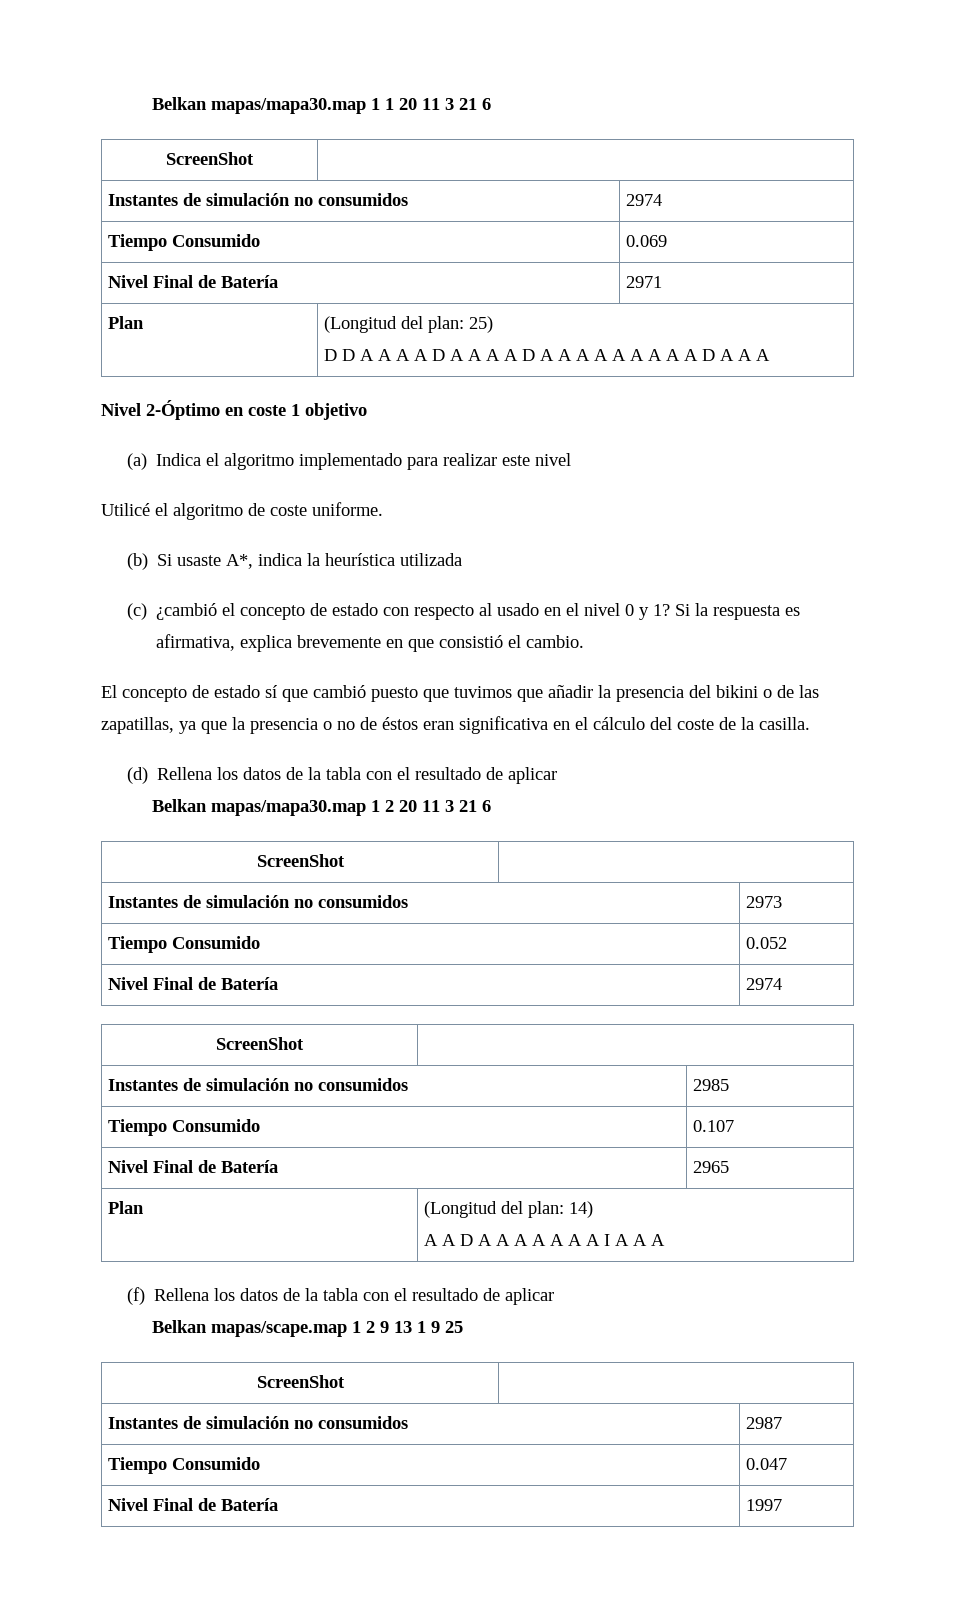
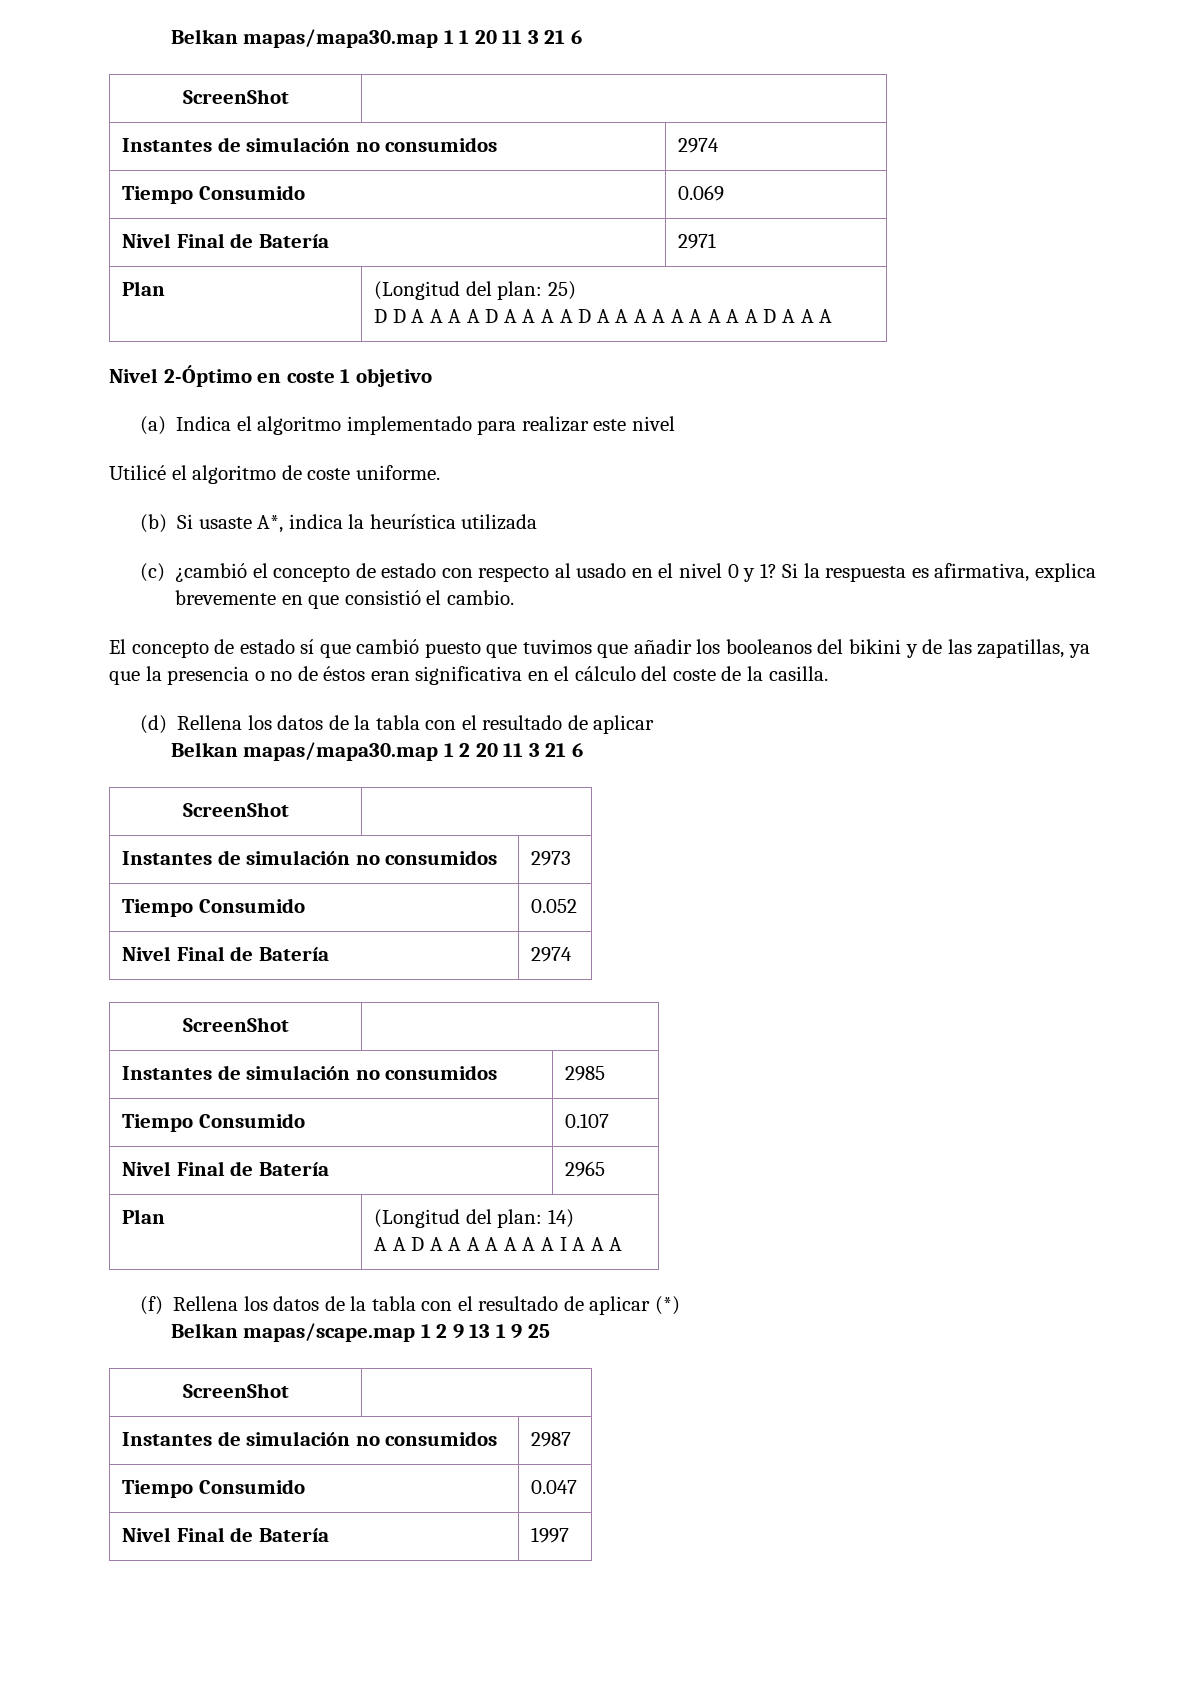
[598,685,684,702] la presencia -> [696,639,812,654] los booleanos
[763,689,772,698] o -> [905,644,918,658] y
(554, 1296) none -> [654,1296,680,1315] (*)

